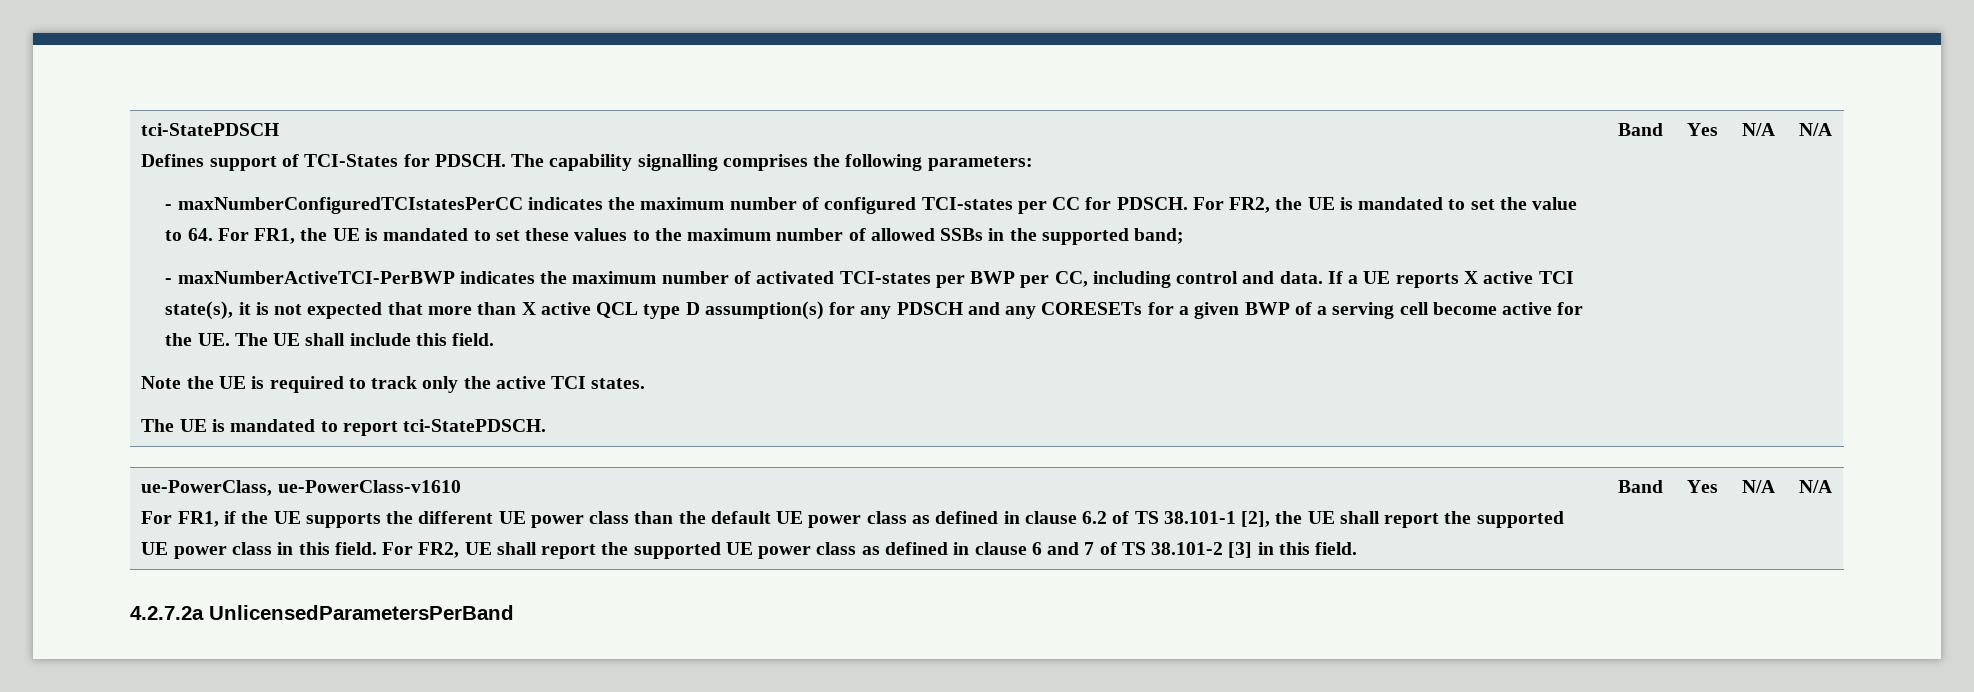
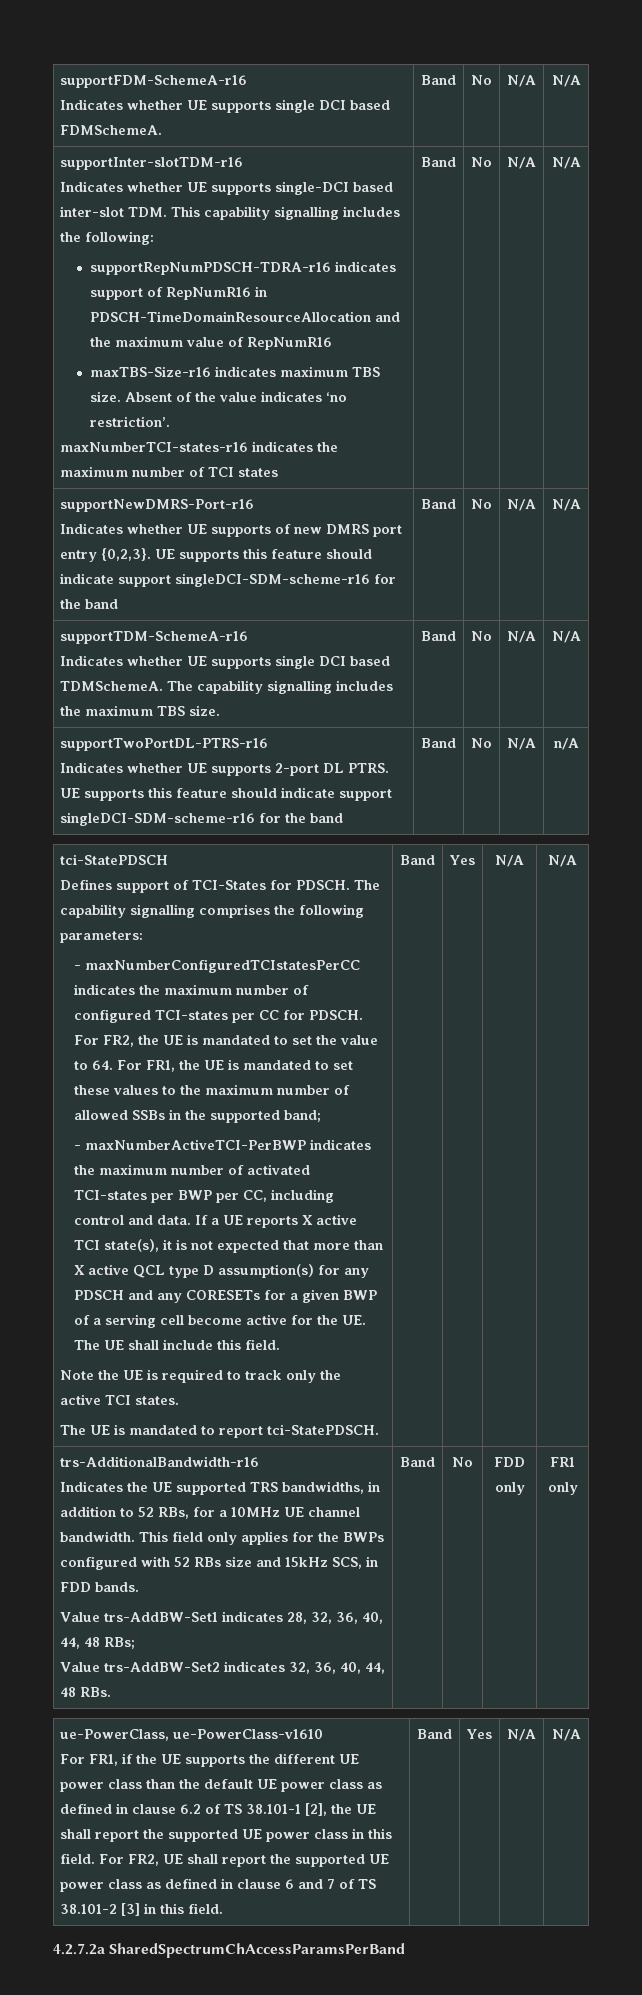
(141, 129) none -> [60,75,248,88] [60,99,391,113] [60,125,163,135] [421,75,456,85] [471,75,492,85] [507,75,536,87] [551,75,581,87] [60,157,244,170] [60,181,394,195] [60,206,401,220] [60,231,155,245] [90,261,397,275] [90,286,268,300] [90,311,401,322] [90,336,333,350] [90,366,381,377] [90,391,348,402] [90,416,171,427] [60,441,339,452] [60,466,279,477] [421,157,456,167] [471,157,492,167] [507,157,536,169] [551,157,581,169] [60,499,255,512] [60,523,403,537] [60,548,373,562] [60,573,397,587] [60,599,119,609] [421,499,456,509] [471,499,492,509] [507,499,536,511] [551,499,581,511] [60,631,249,644] [60,655,391,669] [60,680,394,694] [60,705,221,716] [421,631,456,641] [471,631,492,641] [507,631,536,643] [551,631,581,643] [60,738,269,751] [60,762,390,776] [60,787,393,801] [60,812,344,826] [421,738,456,748] [471,738,492,748] [507,738,536,750] [553,738,579,750] supportFDM-SchemeA-r16 // Indicates whether UE supports single DCI based FDMSchemeA. | Band | No | N/A | N/A // supportInter-slotTDM-r16 // Indicates whether UE supports single-DCI based inter-slot TDM. This capability signalling includes the following: // supportRepNumPDSCH-TDRA-r16 indicates support of RepNumR16 in PDSCH-TimeDomainResourceAllocation and the maximum value of RepNumR16 // maxTBS-Size-r16 indicates maximum TBS size. Absent of the value indicates ‘no restriction’. // maxNumberTCI-states-r16 indicates the maximum number of TCI states | Band | No | N/A | N/A // supportNewDMRS-Port-r16 // Indicates whether UE supports of new DMRS port entry {0,2,3}. UE supports this feature should indicate support singleDCI-SDM-scheme-r16 for the band | Band | No | N/A | N/A // supportTDM-SchemeA-r16 // Indicates whether UE supports single DCI based TDMSchemeA. The capability signalling includes the maximum TBS size. | Band | No | N/A | N/A // supportTwoPortDL-PTRS-r16 // Indicates whether UE supports 2-port DL PTRS. UE supports this feature should indicate support singleDCI-SDM-scheme-r16 for the band | Band | No | N/A | n/A //
(1832, 129) none -> [60,1456,260,1467] [60,1481,381,1495] [60,1506,361,1519] [60,1531,385,1545] [60,1556,379,1570] [60,1582,140,1592] [60,1611,384,1624] [60,1637,136,1650] [60,1661,386,1674] [60,1687,112,1697] [400,1457,435,1467] [452,1457,473,1467] [494,1457,525,1467] [494,1482,525,1495] [550,1457,575,1467] [547,1482,578,1495] // trs-AdditionalBandwidth-r16 // Indicates the UE supported TRS bandwidths, in addition to 52 RBs, for a 10MHz UE channel bandwidth. This field only applies for the BWPs configured with 52 RBs size and 15kHz SCS, in FDD bands. // Value trs-AddBW-Set1 indicates 28, 32, 36, 40, 44, 48 RBs; // Value trs-AddBW-Set2 indicates 32, 36, 40, 44, 48 RBs. | Band | No | FDD only | FR1 only
[209,605,514,620] UnlicensedParametersPerBand -> [109,1943,406,1958] SharedSpectrumChAccessParamsPerBand

